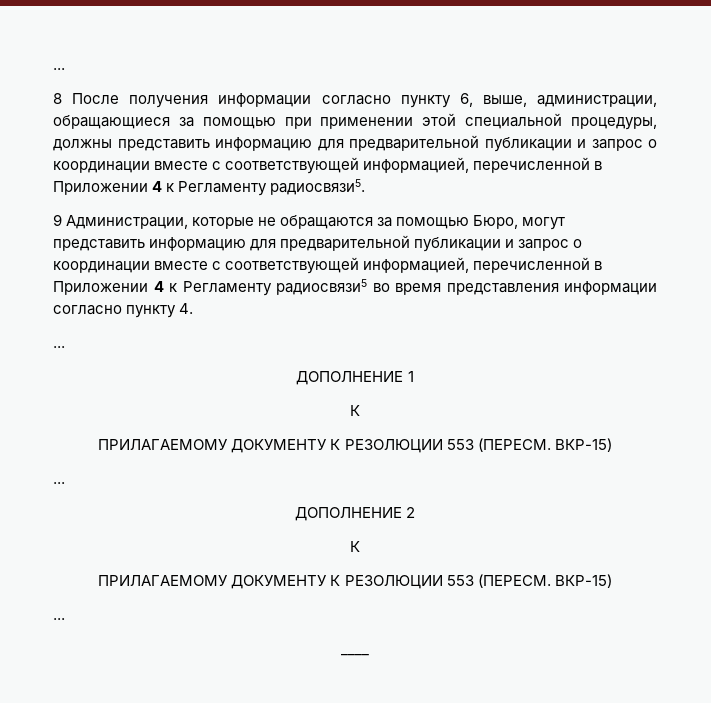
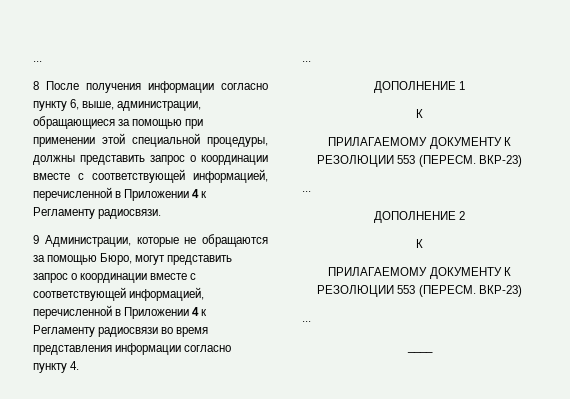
[215,135,586,152] информацию для предварительной публикации и -> (145, 160) none
[270,179,366,195] радиосвязи5. -> [98,209,162,219] радиосвязи.
[149,235,515,252] информацию для предварительной публикации и -> (233, 260) none
[276,279,367,295] радиосвязи5 -> [98,327,159,337] радиосвязи
[554,438,612,452] ВКР-15) -> [478,155,522,167] ВКР-23)
[554,574,612,588] ВКР-15) -> [478,285,522,297] ВКР-23)

